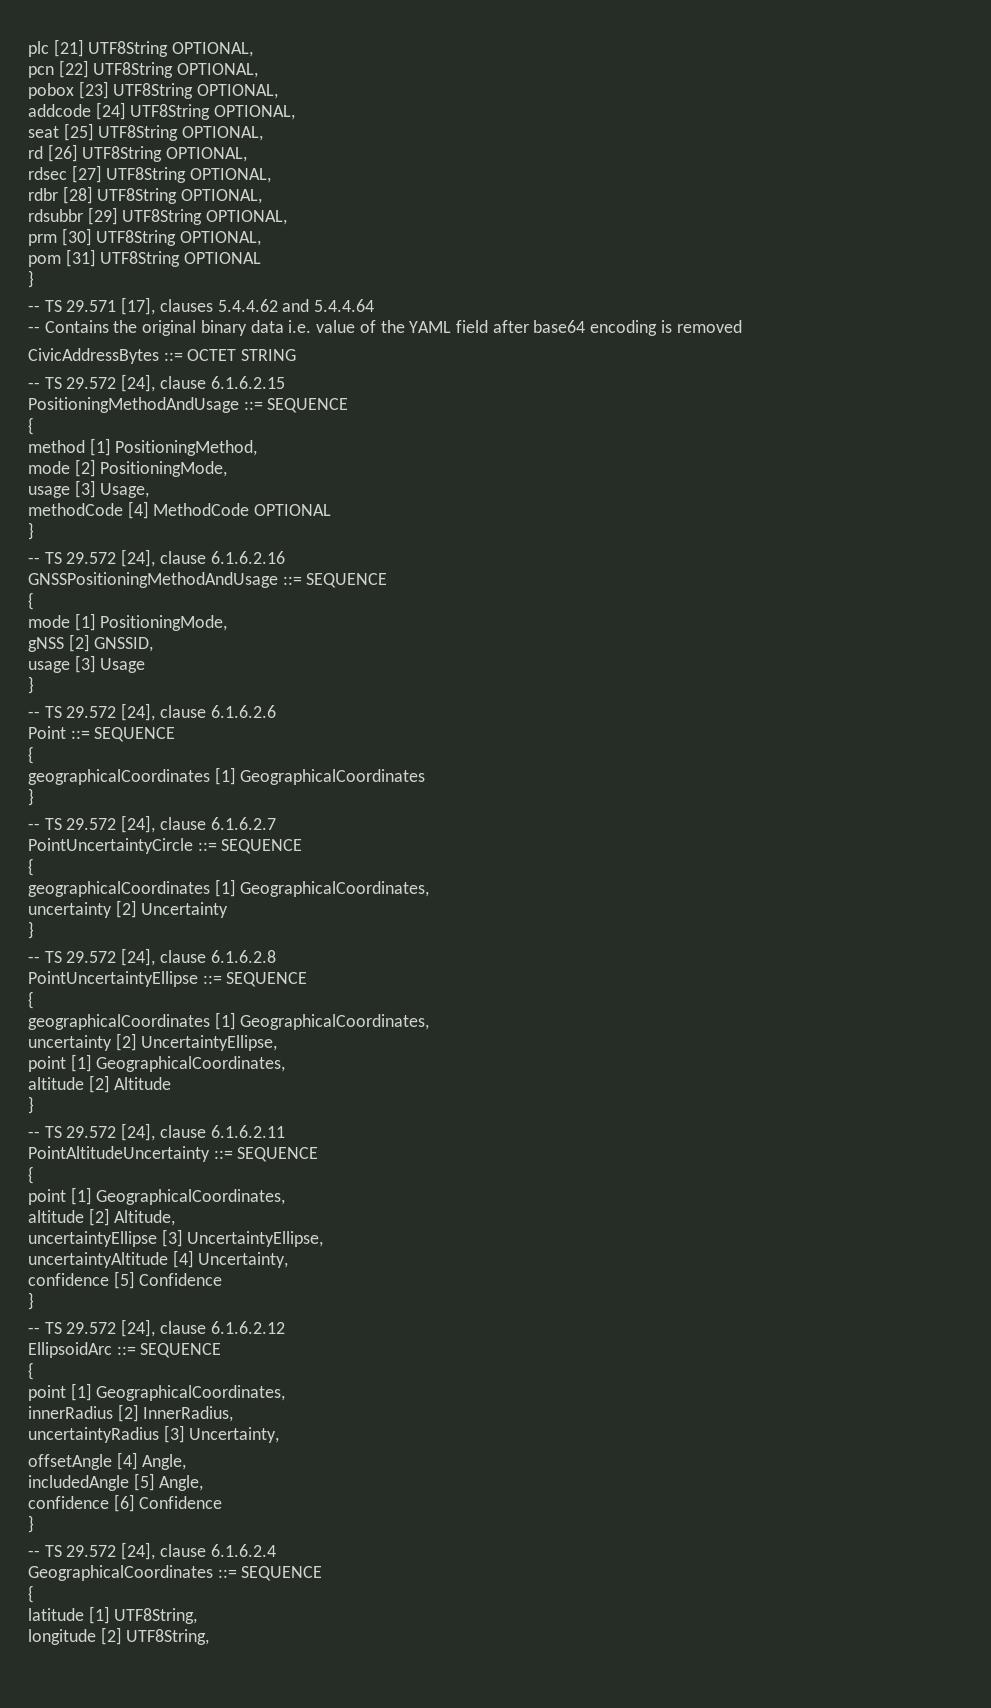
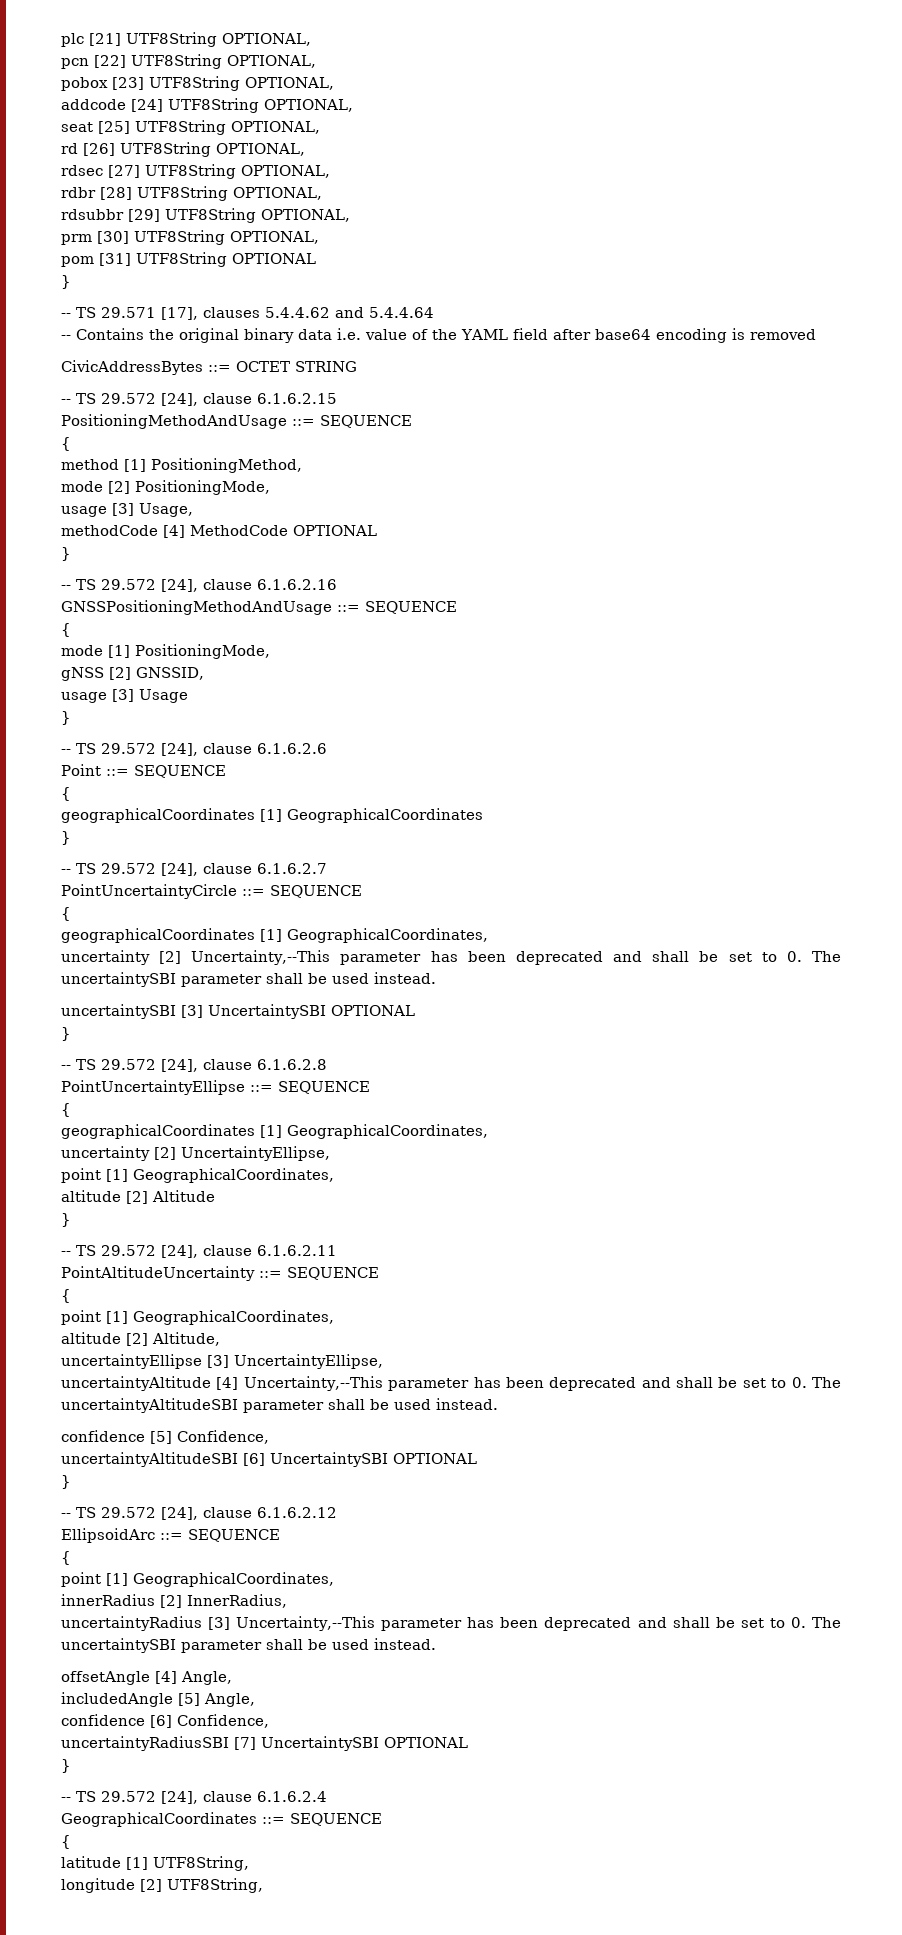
[141,902,229,918] Uncertainty -> [191,950,842,965] [61,972,436,987] [61,1004,415,1019] Uncertainty,--This parameter has been deprecated and shall be set to 0. The uncertaintySBI parameter shall be used instead. // uncertaintySBI [3] UncertaintySBI OPTIONAL
[198,1252,289,1268] [28,1271,223,1289] Uncertainty, // confidence [5] Confidence -> [243,1376,841,1391] [61,1398,498,1413] [61,1430,269,1444] [61,1452,477,1467] Uncertainty,--This parameter has been deprecated and shall be set to 0. The uncertaintyAltitudeSBI parameter shall be used instead. // confidence [5] Confidence, // uncertaintyAltitudeSBI [6] UncertaintySBI OPTIONAL
[189,1427,280,1443] Uncertainty, -> [236,1616,841,1631] [61,1638,436,1653] Uncertainty,--This parameter has been deprecated and shall be set to 0. The uncertaintySBI parameter shall be used instead.
[139,1496,223,1509] Confidence -> [177,1714,269,1728] [61,1736,468,1751] Confidence, // uncertaintyRadiusSBI [7] UncertaintySBI OPTIONAL

